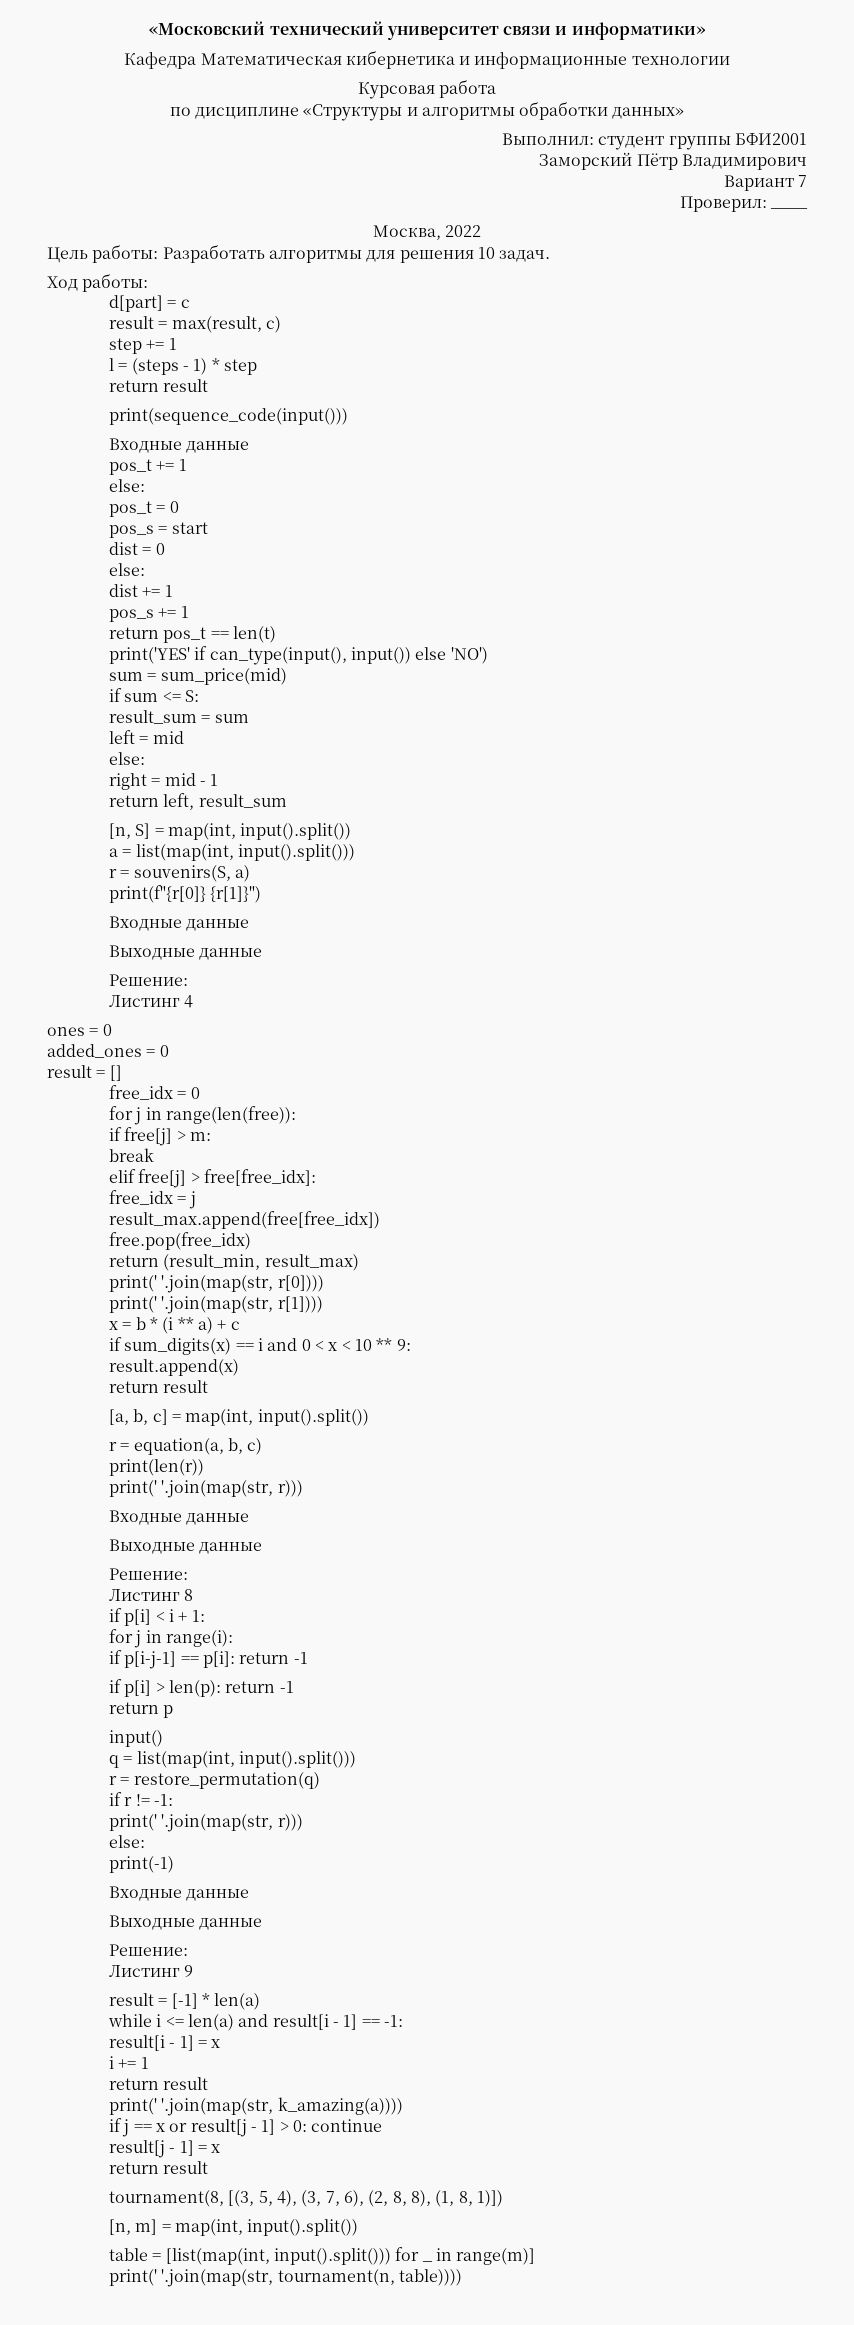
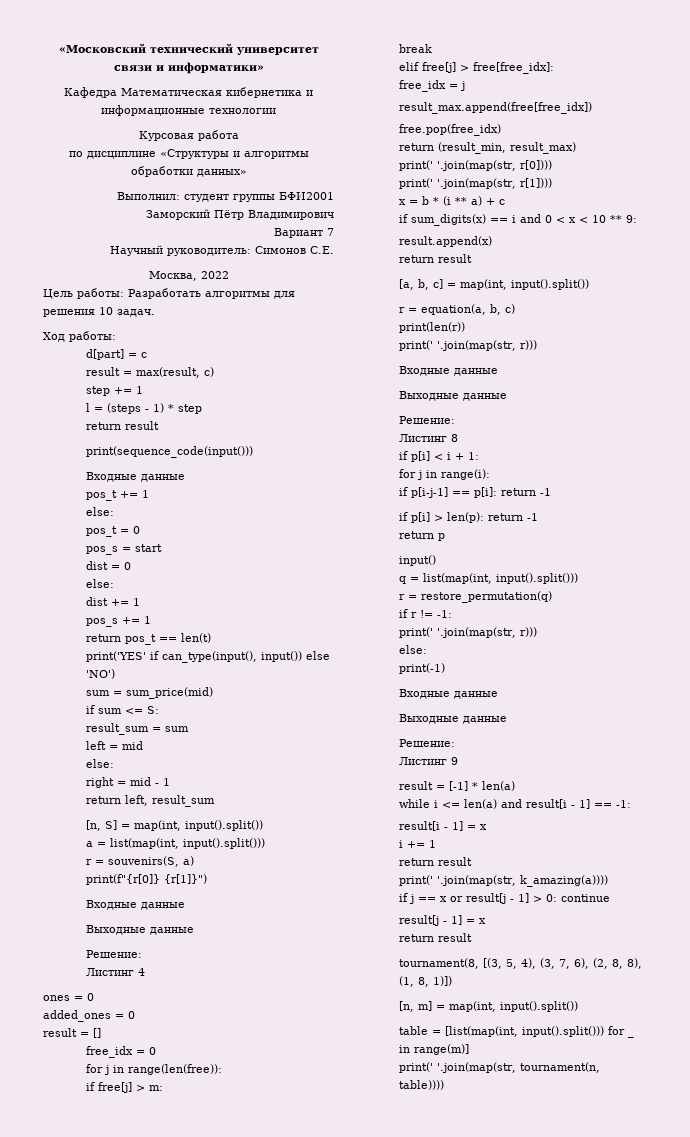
[679,196,809,212] Проверил: ____ -> [110,245,334,256] Научный руководитель: Симонов С.Е.

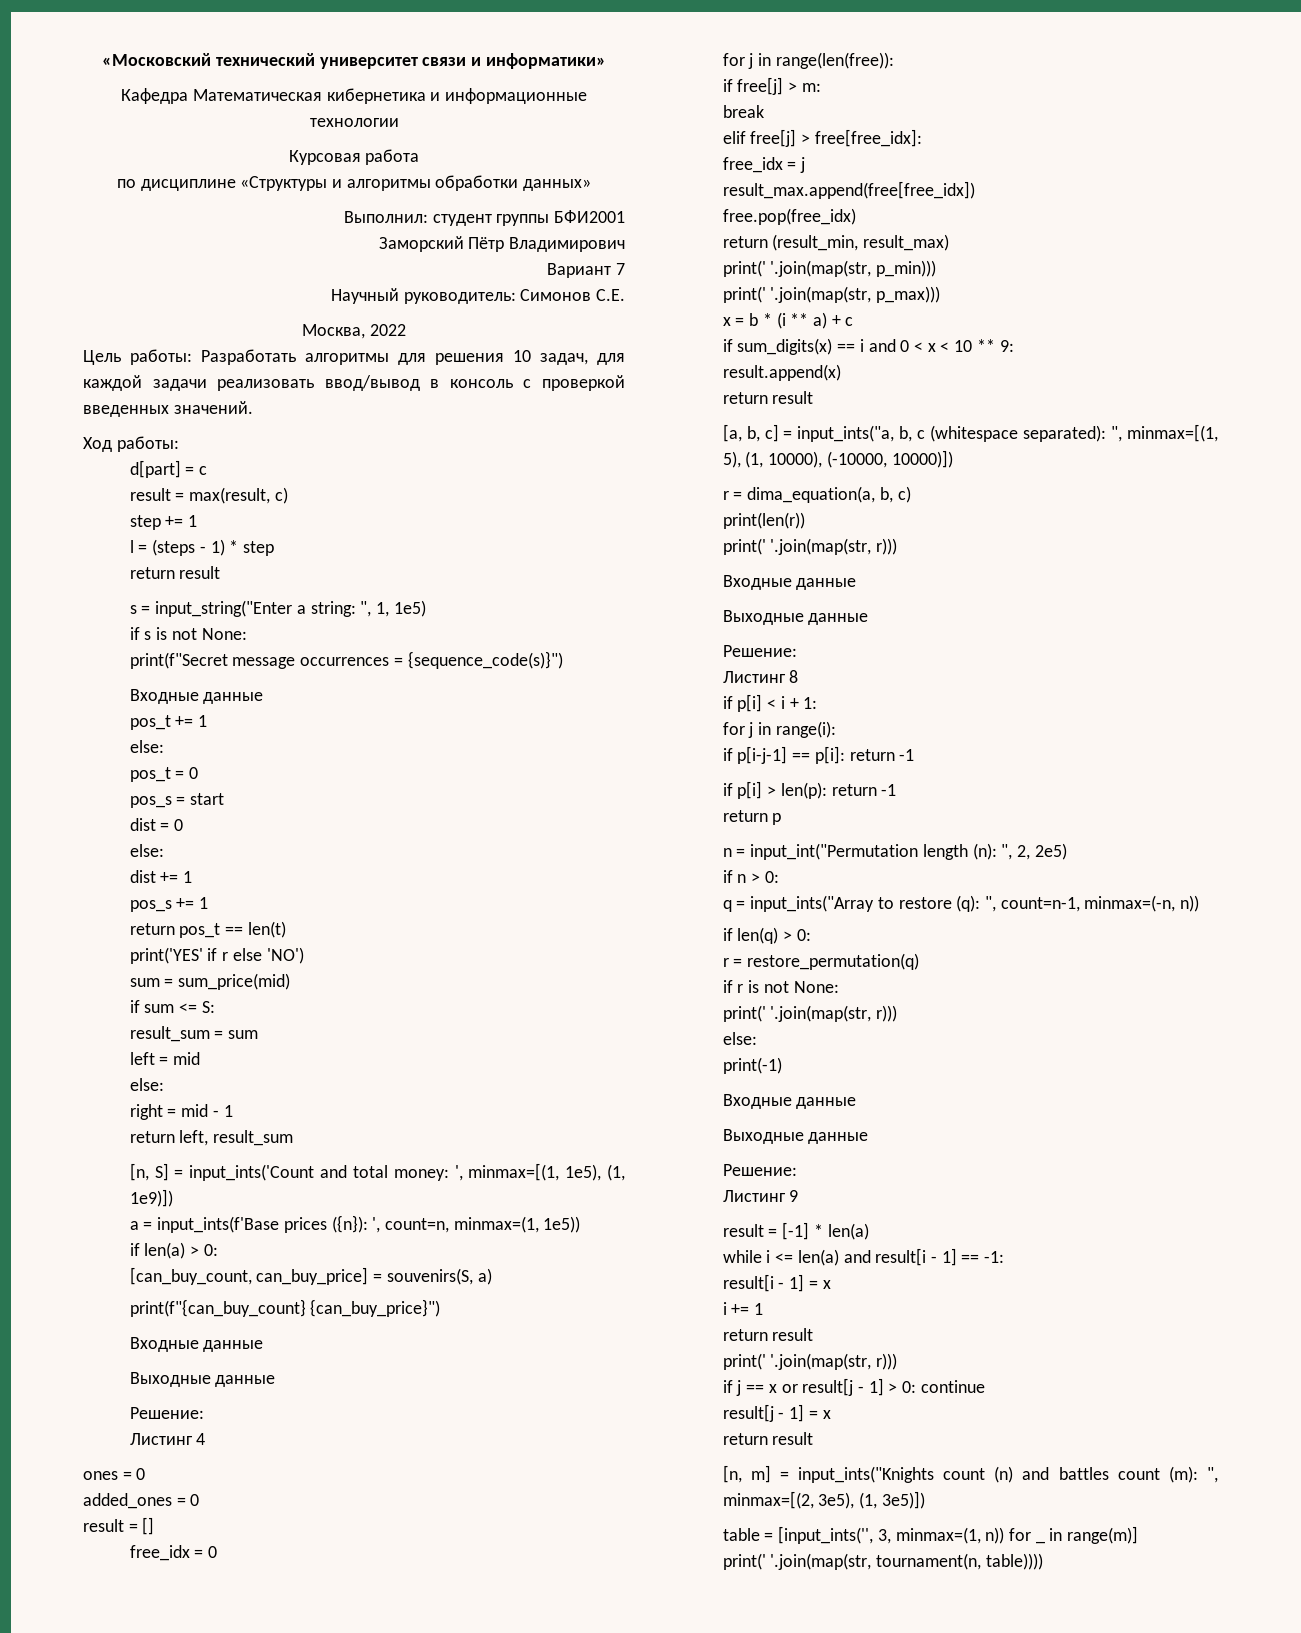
[117,309,155,317] задач. -> [540,353,625,365] [83,375,625,391] [83,401,253,417] задач, для каждой задачи реализовать ввод/вывод в консоль с проверкой введенных значений.
[86,446,254,458] print(sequence_code(input())) -> [129,600,426,617] [129,627,247,640] [129,651,563,669] s = input_string("Enter a string: ", 1, 1e5) // if s is not None: // print(f"Secret message occurrences = {sequence_code(s)}")
[162,651,303,663] can_type(input(), input()) -> [222,952,229,961] r
[134,820,264,831] [86,838,266,849] [86,859,93,865] map(int, input().split()) // a = list(map(int, input().split())) // r -> [189,1163,625,1181] [129,1189,173,1207] [129,1215,581,1233] [129,1242,218,1259] [129,1267,369,1285] input_ints('Count and total money: ', minmax=[(1, 1e5), (1, 1e9)]) // a = input_ints(f'Base prices ({n}): ', count=n, minmax=(1, 1e5)) // if len(a) > 0: // [can_buy_count, can_buy_price]
[86,874,208,885] print(f"{r[0]} {r[1]}") -> [129,1299,441,1317] print(f"{can_buy_count} {can_buy_price}")
[520,160,553,170] [399,178,553,189] r[0]))) // print(' '.join(map(str, r[1]))) -> [876,260,937,277] [722,286,941,303] p_min))) // print(' '.join(map(str, p_max)))
[460,279,590,290] [399,304,487,315] map(int, input().split()) // r = equation(a, -> [797,424,1218,442] [722,450,953,468] [722,486,876,503] input_ints("a, b, c (whitespace separated): ", minmax=[(1, 5), (1, 10000), (-10000, 10000)]) // r = dima_equation(a,
[399,555,437,566] [399,573,579,584] input() // q = list(map(int, input().split())) -> [722,843,1067,860] [722,870,779,883] [722,895,1200,912] [722,927,811,944] n = input_int("Permutation length (n): ", 2, 2e5) // if n > 0: // q = input_ints("Array to restore (q): ", count=n-1, minmax=(-n, n)) // if len(q) > 0:
[420,610,453,618] != -1: -> [748,980,839,993] is not None:
[520,875,609,887] k_amazing(a)))) -> [876,1353,898,1370] r)))
[399,958,643,969] [399,976,453,987] [399,1001,579,1012] [399,1026,605,1037] tournament(8, [(3, 5, 4), (3, 7, 6), (2, 8, 8), (1, 8, 1)]) // [n, m] = map(int, input().split()) // table = [list(map(int, input().split())) -> [722,1465,1218,1483] [722,1491,925,1509] [722,1526,1005,1544] [n, m] = input_ints("Knights count (n) and battles count (m): ", minmax=[(2, 3e5), (1, 3e5)]) // table = [input_ints('', 3, minmax=(1, n))

